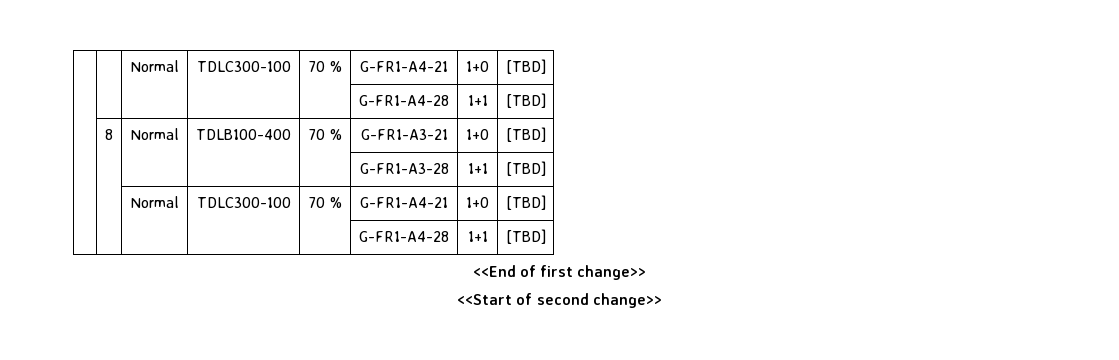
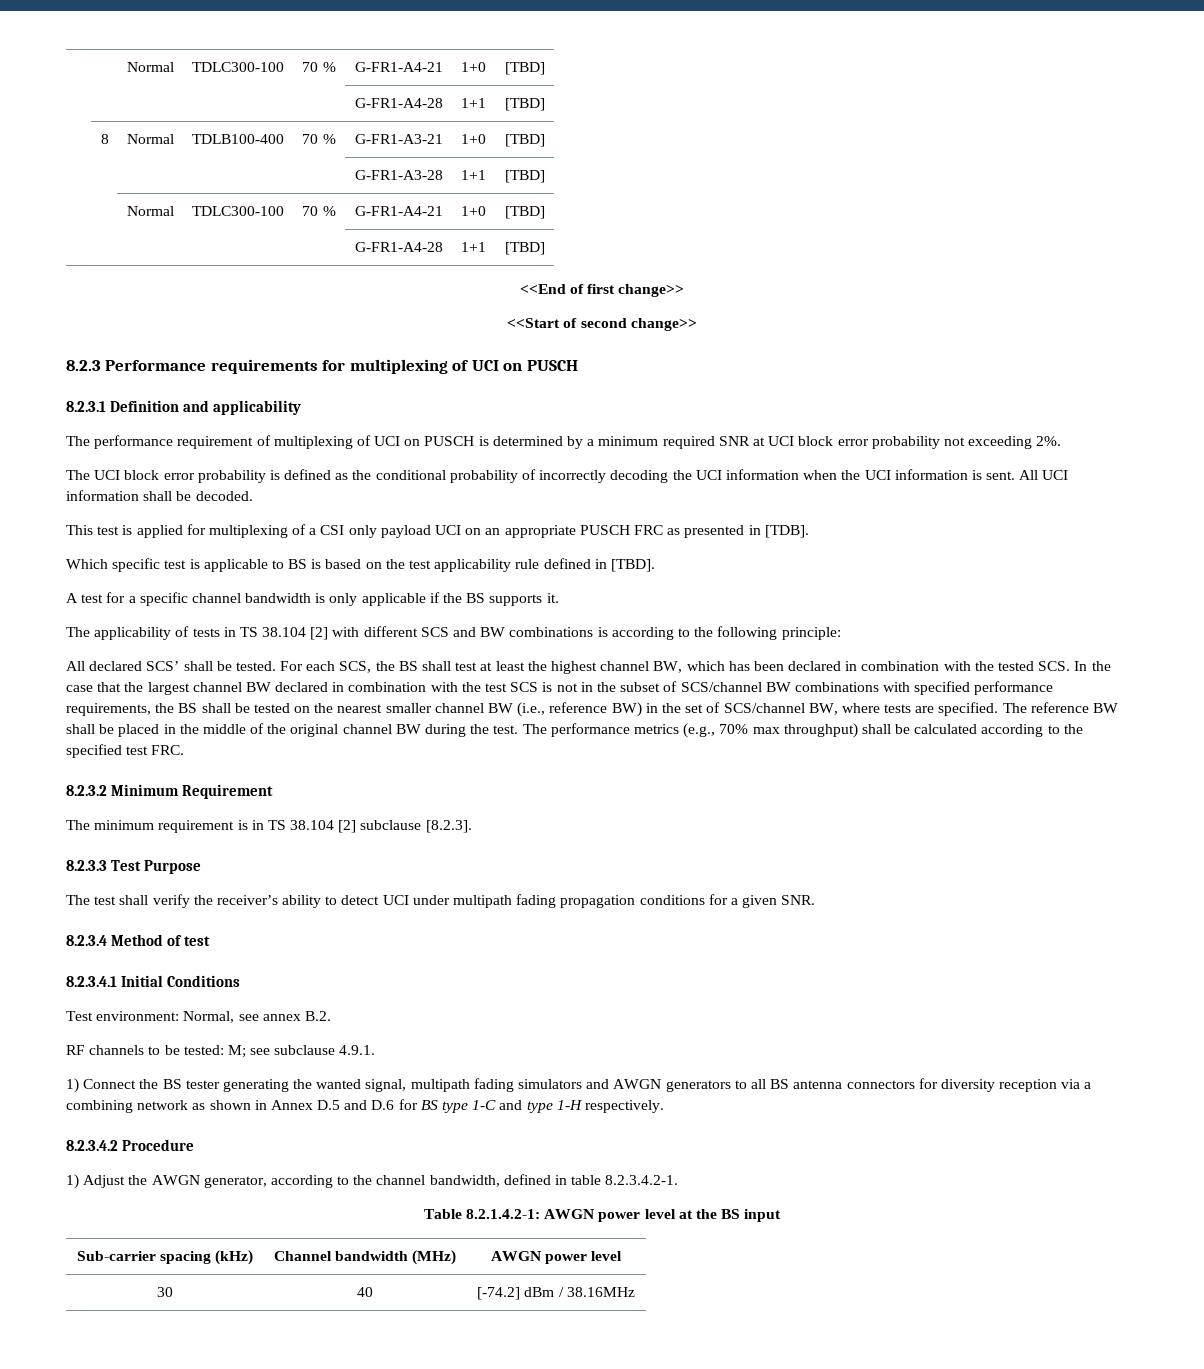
(662, 300) none -> [66,359,578,374] [66,400,302,415] [66,435,1062,449] [66,469,1069,483] [66,490,253,501] [66,524,809,538] [66,558,655,572] [66,592,559,606] [66,626,841,640] [66,661,1111,674] [66,681,1054,695] [66,702,1118,717] [66,723,1083,738] [66,744,185,758] [66,784,274,799] [66,820,472,833] [66,860,202,874] [66,894,816,908] [66,934,211,946] [66,975,241,987] [66,1011,331,1023] [66,1045,376,1058] [66,1078,1092,1093] [66,1099,664,1113] [66,1139,195,1151] [66,1174,679,1189] [423,1209,782,1222] [76,1250,254,1265] [273,1250,457,1265] [490,1251,623,1264] [157,1287,173,1297] [357,1287,373,1297] [477,1287,635,1300] // 8.2.3 Performance requirements for multiplexing of UCI on PUSCH // 8.2.3.1 Definition and applicability // The performance requirement of multiplexing of UCI on PUSCH is determined by a minimum required SNR at UCI block error probability not exceeding 2%. // The UCI block error probability is defined as the conditional probability of incorrectly decoding the UCI information when the UCI information is sent. All UCI information shall be decoded. // This test is applied for multiplexing of a CSI only payload UCI on an appropriate PUSCH FRC as presented in [TDB]. // Which specific test is applicable to BS is based on the test applicability rule defined in [TBD]. // A test for a specific channel bandwidth is only applicable if the BS supports it. // The applicability of tests in TS 38.104 [2] with different SCS and BW combinations is according to the following principle: // All declared SCS’ shall be tested. For each SCS, the BS shall test at least the highest channel BW, which has been declared in combination with the tested SCS. In the case that the largest channel BW declared in combination with the test SCS is not in the subset of SCS/channel BW combinations with specified performance requirements, the BS shall be tested on the nearest smaller channel BW (i.e., reference BW) in the set of SCS/channel BW, where tests are specified. The reference BW shall be placed in the middle of the original channel BW during the test. The performance metrics (e.g., 70% max throughput) shall be calculated according to the specified test FRC. // 8.2.3.2 Minimum Requirement // The minimum requirement is in TS 38.104 [2] subclause [8.2.3]. // 8.2.3.3 Test Purpose // The test shall verify the receiver’s ability to detect UCI under multipath fading propagation conditions for a given SNR. // 8.2.3.4 Method of test // 8.2.3.4.1 Initial Conditions // Test environment: Normal, see annex B.2. // RF channels to be tested: M; see subclause 4.9.1. // 1) Connect the BS tester generating the wanted signal, multipath fading simulators and AWGN generators to all BS antenna connectors for diversity reception via a combining network as shown in Annex D.5 and D.6 for BS type 1-C and type 1-H respectively. // 8.2.3.4.2 Procedure // 1) Adjust the AWGN generator, according to the channel bandwidth, defined in table 8.2.3.4.2-1. // Table 8.2.1.4.2-1: AWGN power level at the BS input // Sub-carrier spacing (kHz) | Channel bandwidth (MHz) | AWGN power level // 30 | 40 | [-74.2] dBm / 38.16MHz

